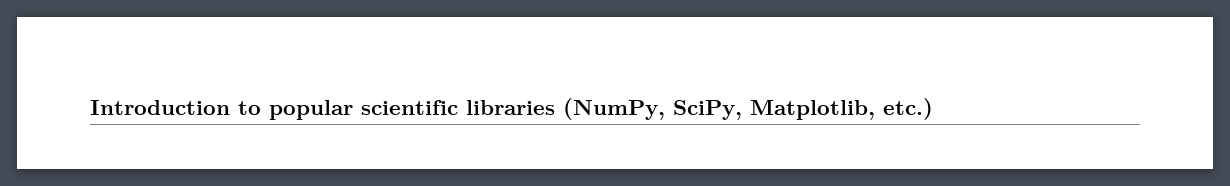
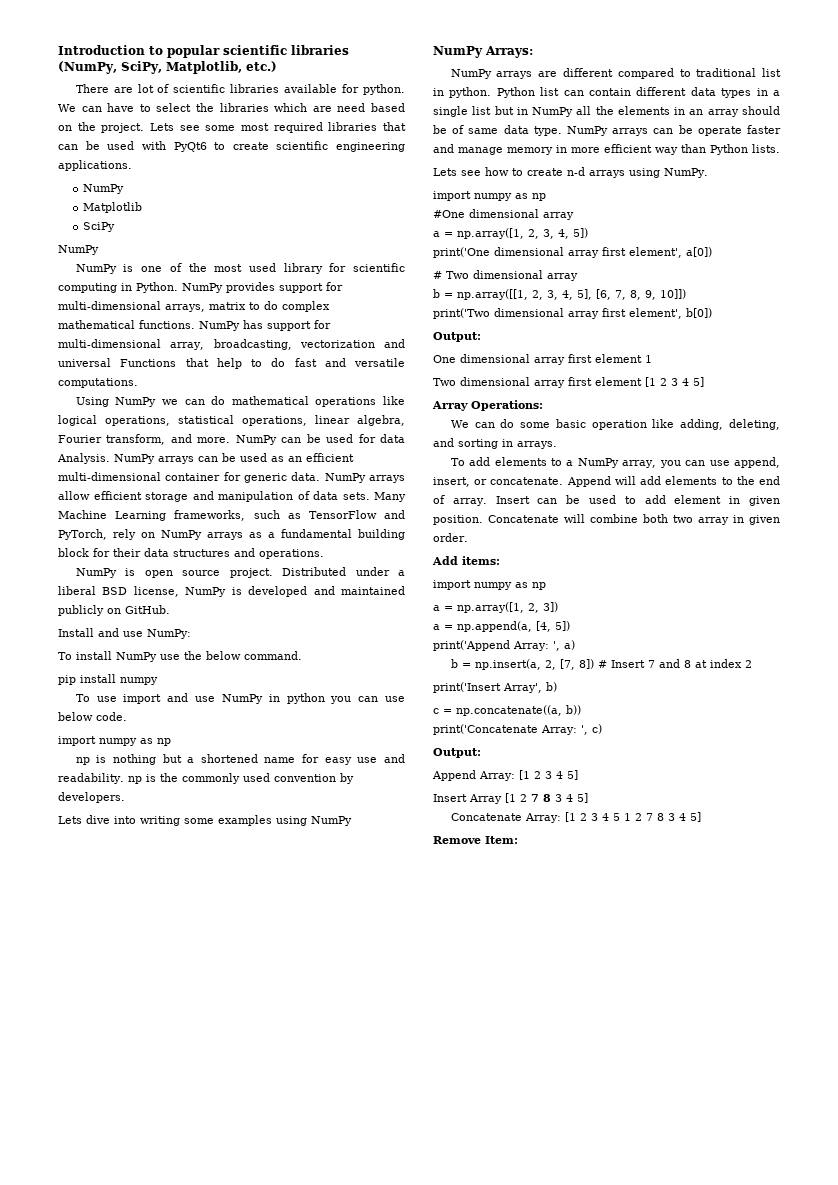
(933, 109) none -> [75,84,405,95] [58,103,405,112] [58,122,406,133] [58,141,405,152] [58,160,132,171] [83,184,125,194] [83,202,143,213] [83,222,116,232] [58,245,99,255] [75,263,405,274] [58,282,343,293] [58,301,330,312] [58,320,331,331] [58,339,405,350] [58,358,405,369] [58,378,138,388] [75,396,405,407] [58,415,405,426] [58,434,406,445] [57,453,354,464] [58,472,405,483] [58,491,406,502] [58,510,405,521] [58,529,405,540] [58,548,324,559] [75,567,405,578] [58,586,405,597] [58,605,170,616] [58,628,191,639] [58,651,302,662] [58,674,158,685] [75,693,405,704] [58,712,127,721] [58,736,171,746] [75,754,406,765] [58,773,354,784] [58,792,125,803] [58,815,352,826] [433,46,533,58] [450,68,781,79] [433,87,780,98] [433,106,780,117] [433,125,781,136] [433,144,780,155] [433,167,708,178] [433,191,546,201] [433,209,574,220] [433,228,588,239] [433,247,712,258] [433,270,578,281] [433,289,686,300] [433,308,712,319] [433,332,481,342] [433,354,652,365] [433,377,704,388] [432,400,543,411] [450,419,780,430] [433,438,557,449] [450,457,780,468] [433,476,780,487] [433,495,780,506] [433,514,780,525] [433,533,468,542] [432,556,500,565] [433,580,546,590] [433,602,558,613] [433,621,570,632] [433,640,575,651] [450,659,752,670] [433,682,557,693] [433,705,581,716] [433,724,602,735] [433,748,481,758] [432,770,578,781] [433,793,588,804] [450,812,701,823] [433,836,518,844] // There are lot of scientific libraries available for python. We can have to select the libraries which are need based on the project. Lets see some most required libraries that can be used with PyQt6 to create scientific engineering applications. // NumPy // Matplotlib // SciPy // NumPy // NumPy is one of the most used library for scientific computing in Python. NumPy provides support for multi-dimensional arrays, matrix to do complex mathematical functions. NumPy has support for multi-dimensional array, broadcasting, vectorization and universal Functions that help to do fast and versatile computations. // Using NumPy we can do mathematical operations like logical operations, statistical operations, linear algebra, Fourier transform, and more. NumPy can be used for data Analysis. NumPy arrays can be used as an efficient multi-dimensional container for generic data. NumPy arrays allow efficient storage and manipulation of data sets. Many Machine Learning frameworks, such as TensorFlow and PyTorch, rely on NumPy arrays as a fundamental building block for their data structures and operations. // NumPy is open source project. Distributed under a liberal BSD license, NumPy is developed and maintained publicly on GitHub. // Install and use NumPy: // To install NumPy use the below command. // pip install numpy // To use import and use NumPy in python you can use below code. // import numpy as np // np is nothing but a shortened name for easy use and readability. np is the commonly used convention by developers. // Lets dive into writing some examples using NumPy // NumPy Arrays: // NumPy arrays are different compared to traditional list in python. Python list can contain different data types in a single list but in NumPy all the elements in an array should be of same data type. NumPy arrays can be operate faster and manage memory in more efficient way than Python lists. // Lets see how to create n-d arrays using NumPy. // import numpy as np // #One dimensional array // a = np.array([1, 2, 3, 4, 5]) // print('One dimensional array first element', a[0]) // # Two dimensional array // b = np.array([[1, 2, 3, 4, 5], [6, 7, 8, 9, 10]]) // print('Two dimensional array first element', b[0]) // Output: // One dimensional array first element 1 // Two dimensional array first element [1 2 3 4 5] // Array Operations: // We can do some basic operation like adding, deleting, and sorting in arrays. // To add elements to a NumPy array, you can use append, insert, or concatenate. Append will add elements to the end of array. Insert can be used to add element in given position. Concatenate will combine both two array in given order. // Add items: // import numpy as np // a = np.array([1, 2, 3]) // a = np.append(a, [4, 5]) // print('Append Array: ', a) // b = np.insert(a, 2, [7, 8]) # Insert 7 and 8 at index 2 // print('Insert Array', b) // c = np.concatenate((a, b)) // print('Concatenate Array: ', c) // Output: // Append Array: [1 2 3 4 5] // Insert Array [1 2 7 8 3 4 5] // Concatenate Array: [1 2 3 4 5 1 2 7 8 3 4 5] // Remove Item:

